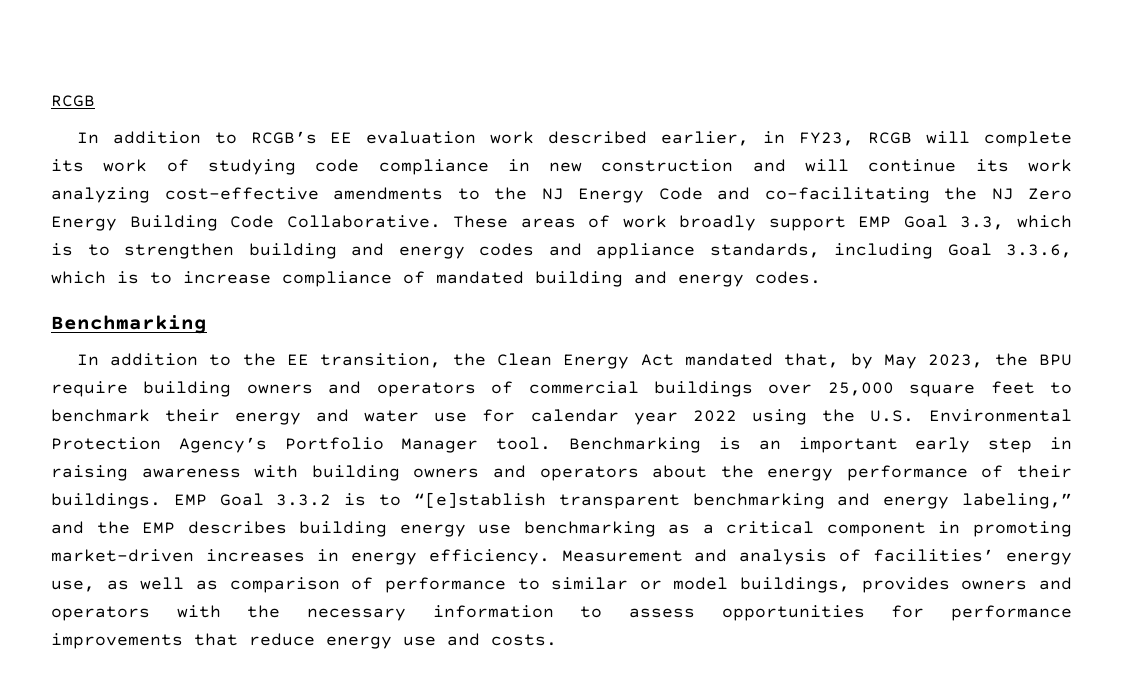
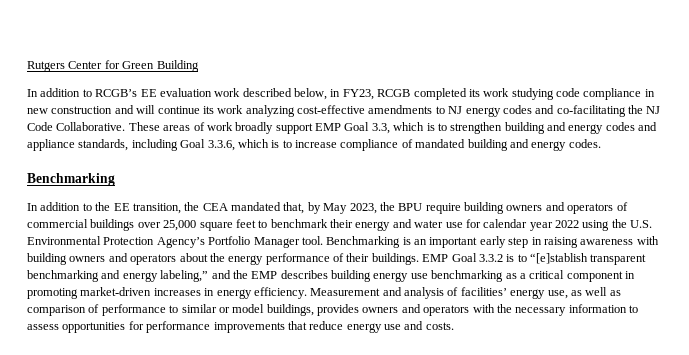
[51,95,95,107] RCGB -> [27,60,199,72] Rutgers Center for Green Building
[661,131,750,146] earlier, -> [294,88,327,100] below,
[926,131,1072,147] [51,159,189,172] will complete its work of -> [413,88,510,100] completed its work
[494,187,703,203] the NJ Energy Code -> [448,105,532,117] NJ energy codes
[1028,188,1072,200] [51,215,218,231] Zero Energy Building -> (661, 110) none
[496,353,674,369] Clean Energy Act -> [202,203,228,211] CEA

